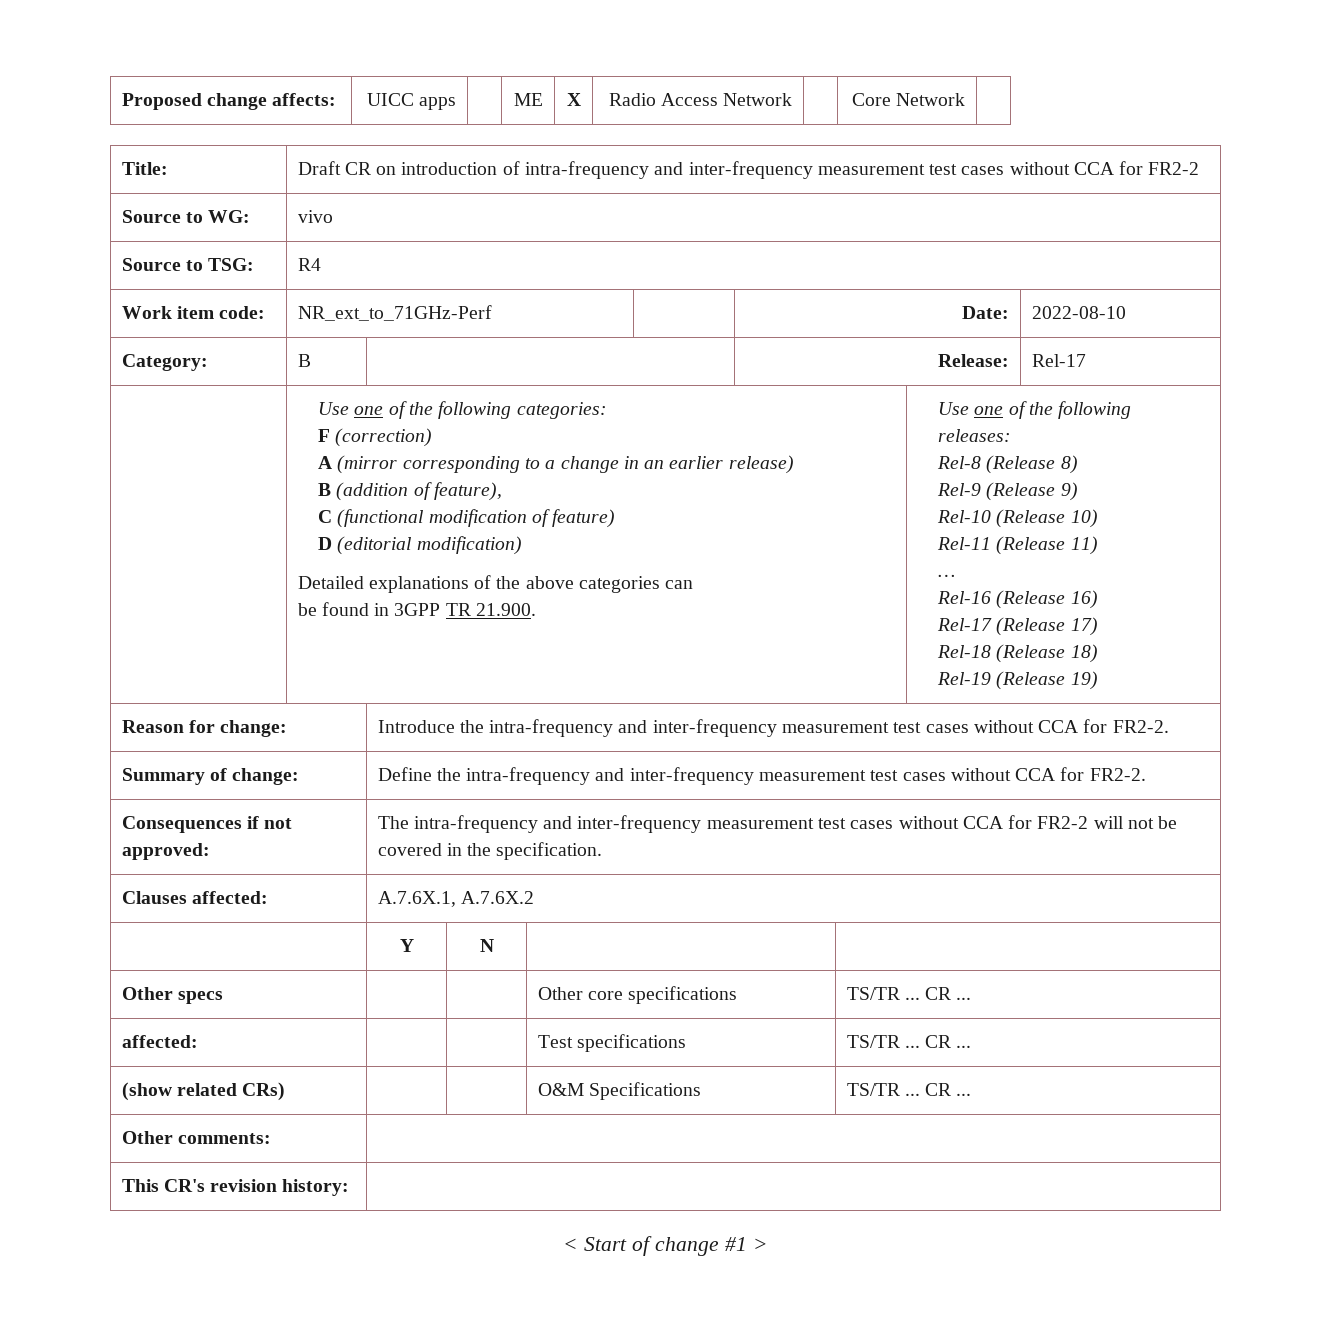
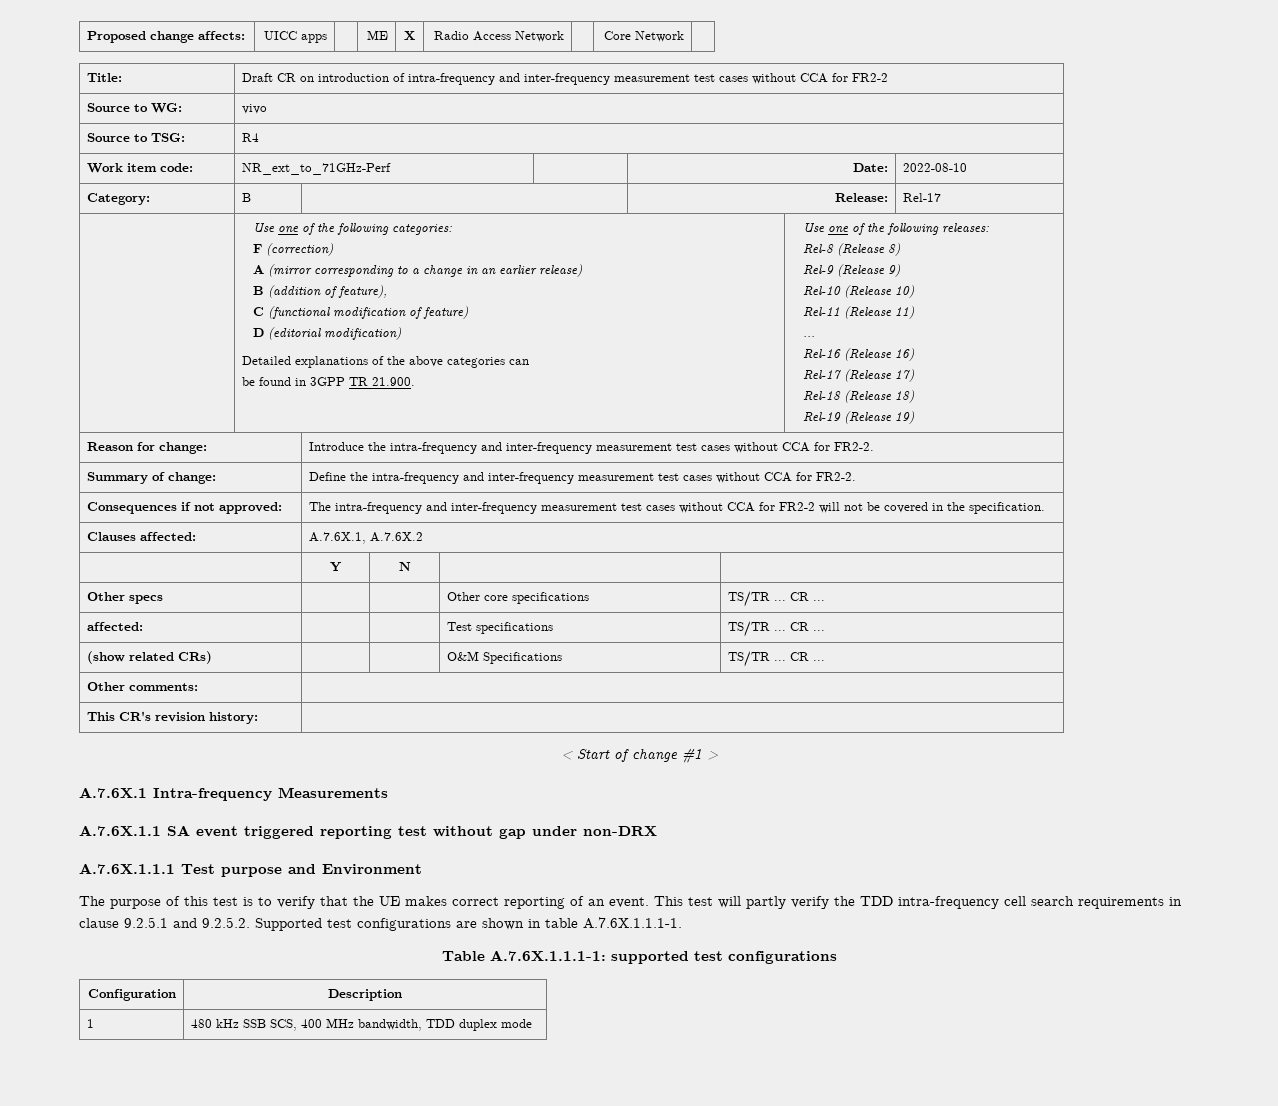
(768, 1244) none -> [79,787,388,801] [79,825,657,839] [79,863,422,877] [79,896,1182,909] [79,917,682,931] [441,950,837,964] [87,989,176,1001] [328,989,402,1001] [86,1019,94,1028] [190,1018,532,1031] // A.7.6X.1 Intra-frequency Measurements // A.7.6X.1.1 SA event triggered reporting test without gap under non-DRX // A.7.6X.1.1.1 Test purpose and Environment // The purpose of this test is to verify that the UE makes correct reporting of an event. This test will partly verify the TDD intra-frequency cell search requirements in clause 9.2.5.1 and 9.2.5.2. Supported test configurations are shown in table A.7.6X.1.1.1-1. // Table A.7.6X.1.1.1-1: supported test configurations // Configuration | Description // 1 | 480 kHz SSB SCS, 400 MHz bandwidth, TDD duplex mode

